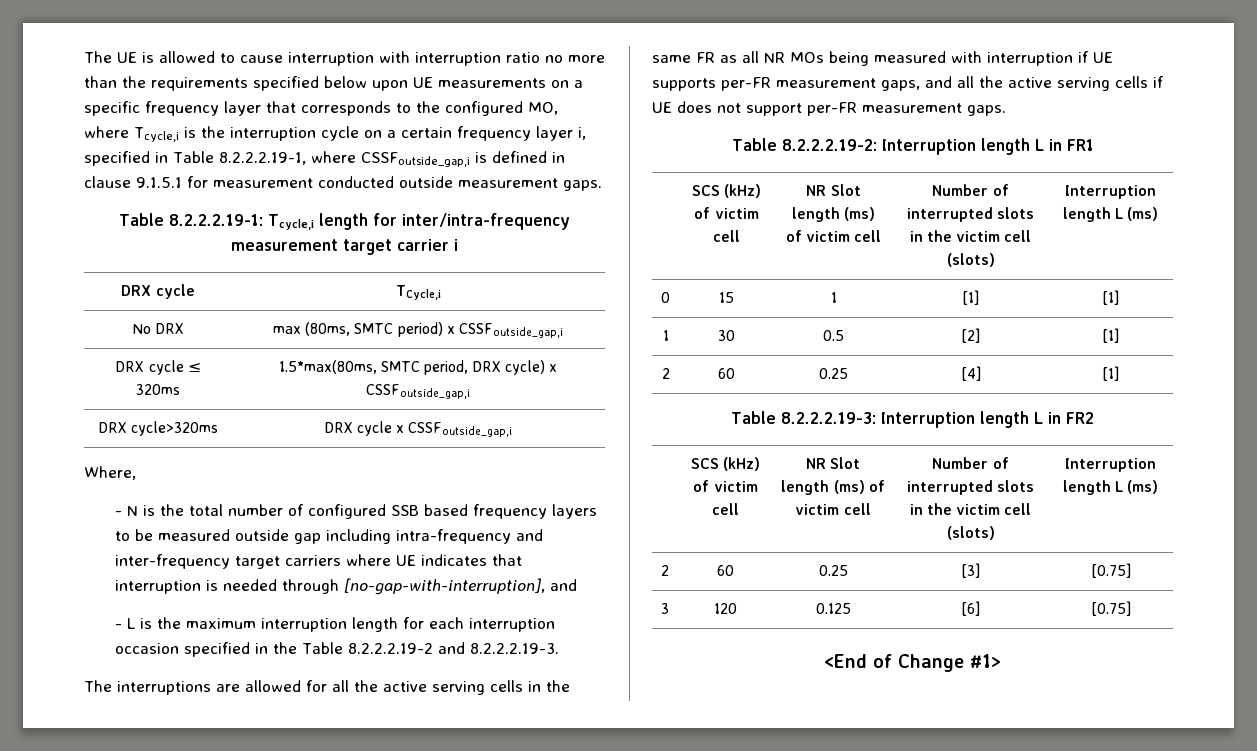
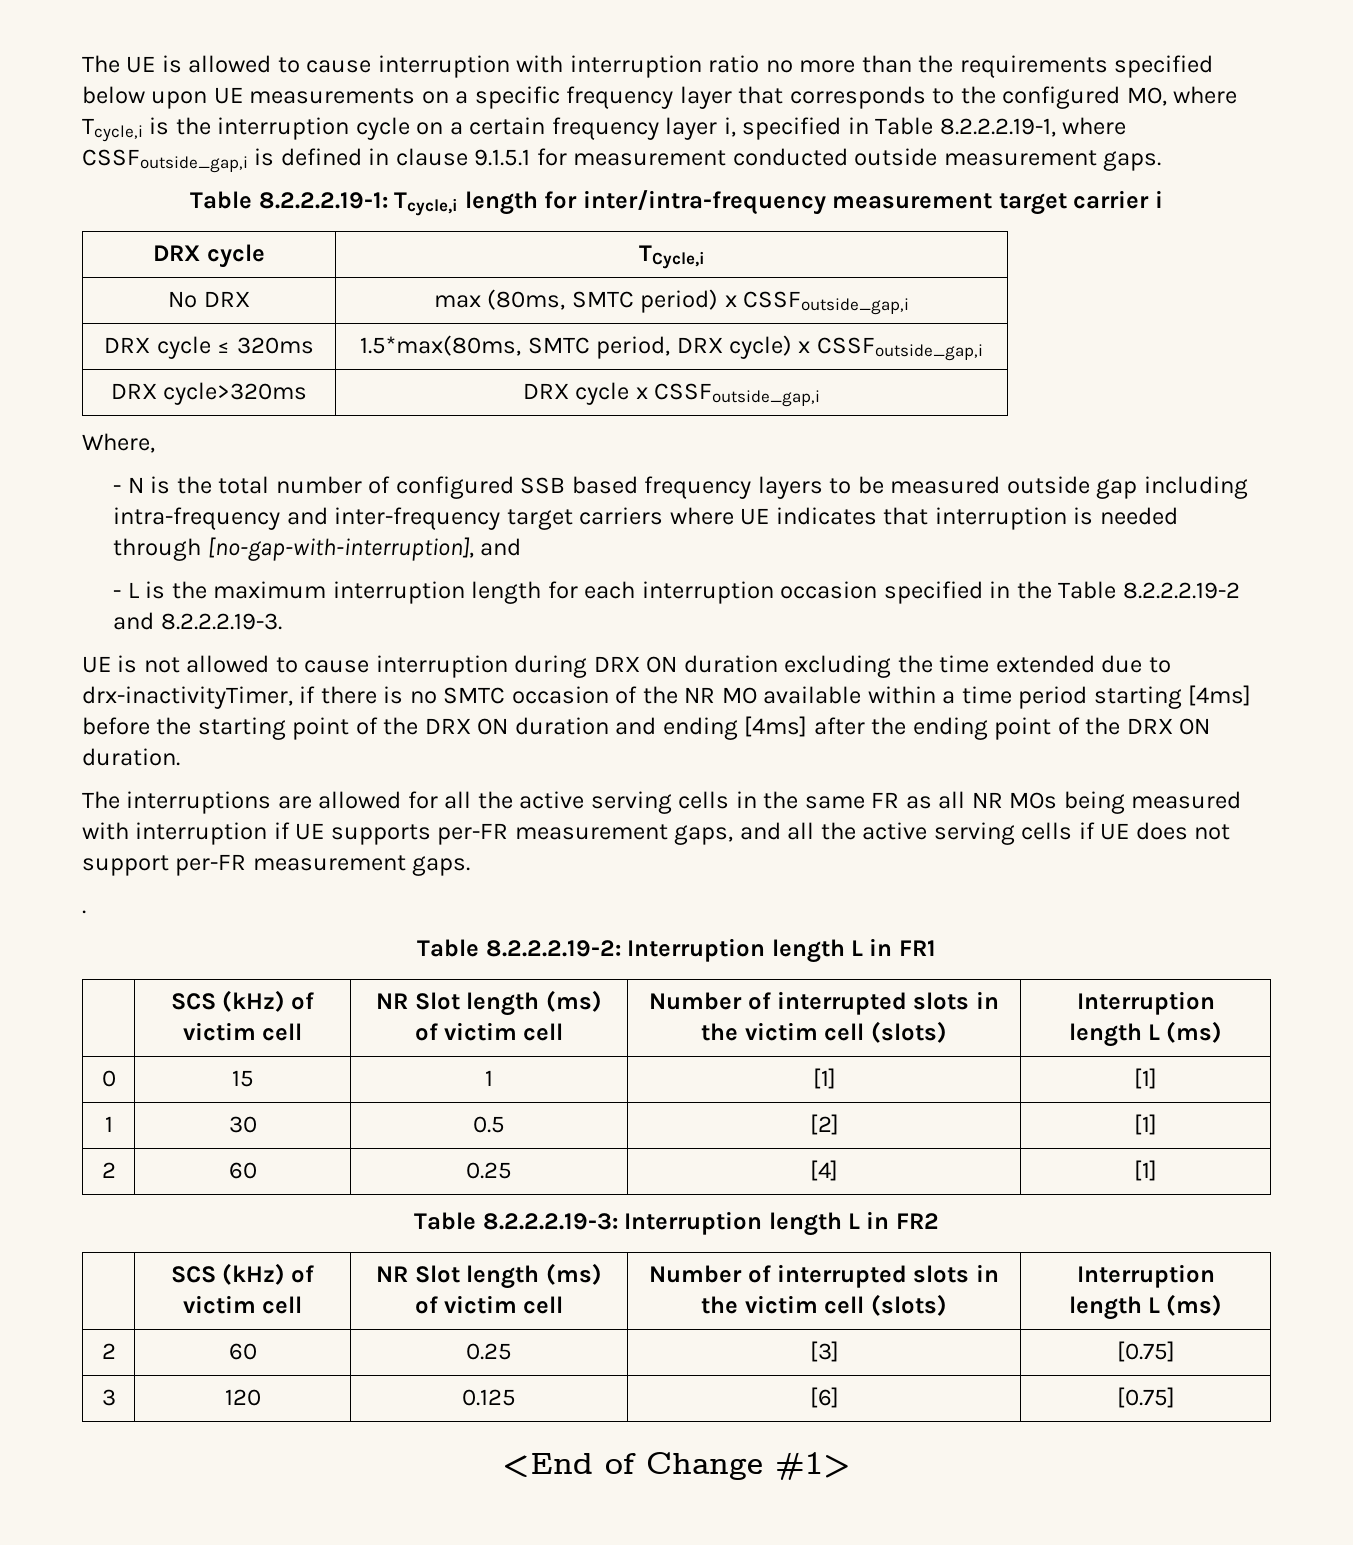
(559, 648) none -> [82,655,1171,678] [82,685,1252,709] [82,716,1211,740] [82,748,180,766] // UE is not allowed to cause interruption during DRX ON duration excluding the time extended due to drx-inactivityTimer, if there is no SMTC occasion of the NR MO available within a time period starting [4ms] before the starting point of the DRX ON duration and ending [4ms] after the ending point of the DRX ON duration.
(1006, 110) none -> [82,910,86,914] // .

